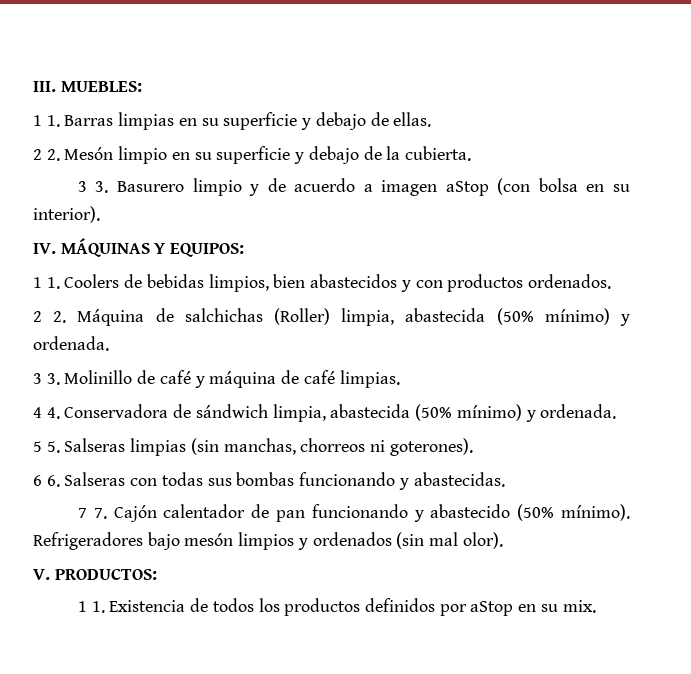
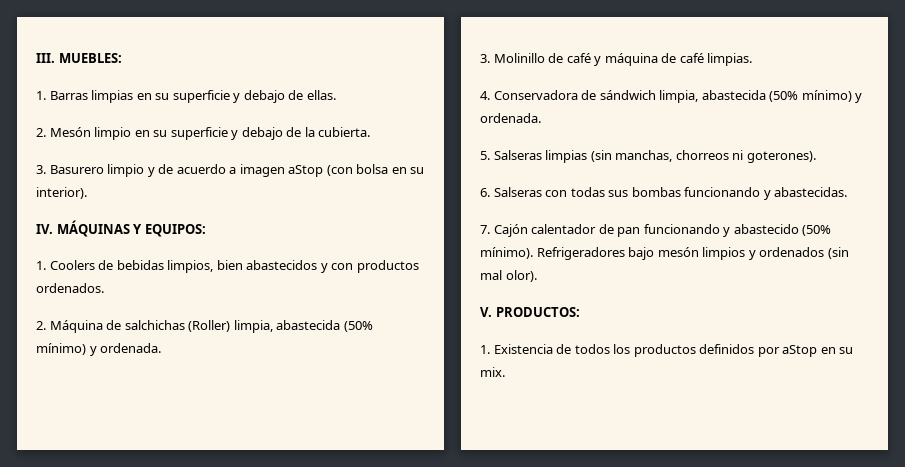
[33,115,42,126] 1 -> (122, 58) none
[33,149,42,160] 2 -> (336, 95) none
[77,181,87,192] 3 -> (371, 132) none
[33,277,42,288] 1 -> (206, 230) none
[33,311,42,322] 2 -> (104, 288) none
[33,373,42,384] 3 -> (162, 348) none
[33,407,42,418] 4 -> (753, 59) none
[33,441,42,452] 5 -> (541, 118) none
[33,475,42,486] 6 -> (816, 157) none
[77,508,87,518] 7 -> (848, 192) none
[77,601,87,612] 1 -> (580, 312) none

